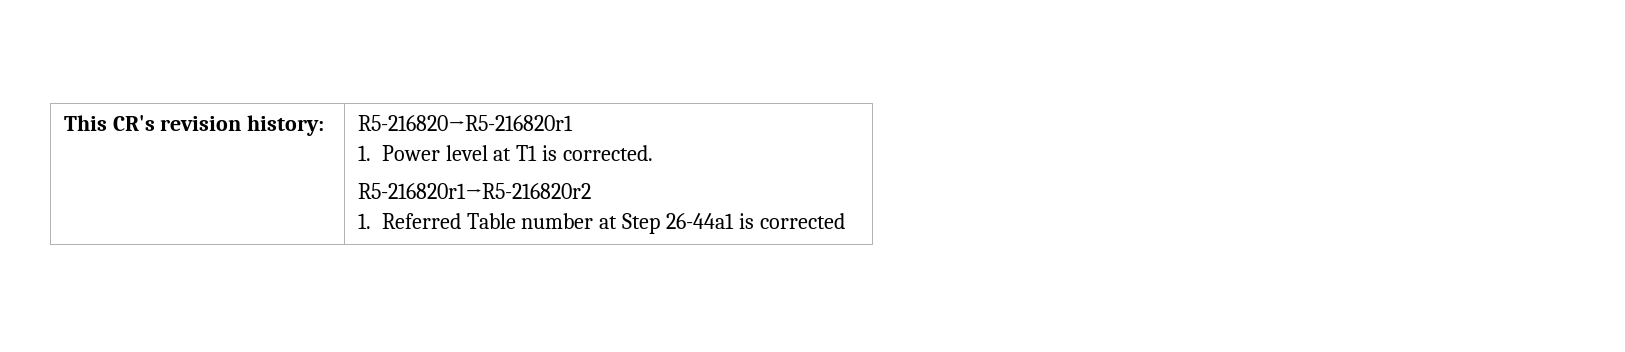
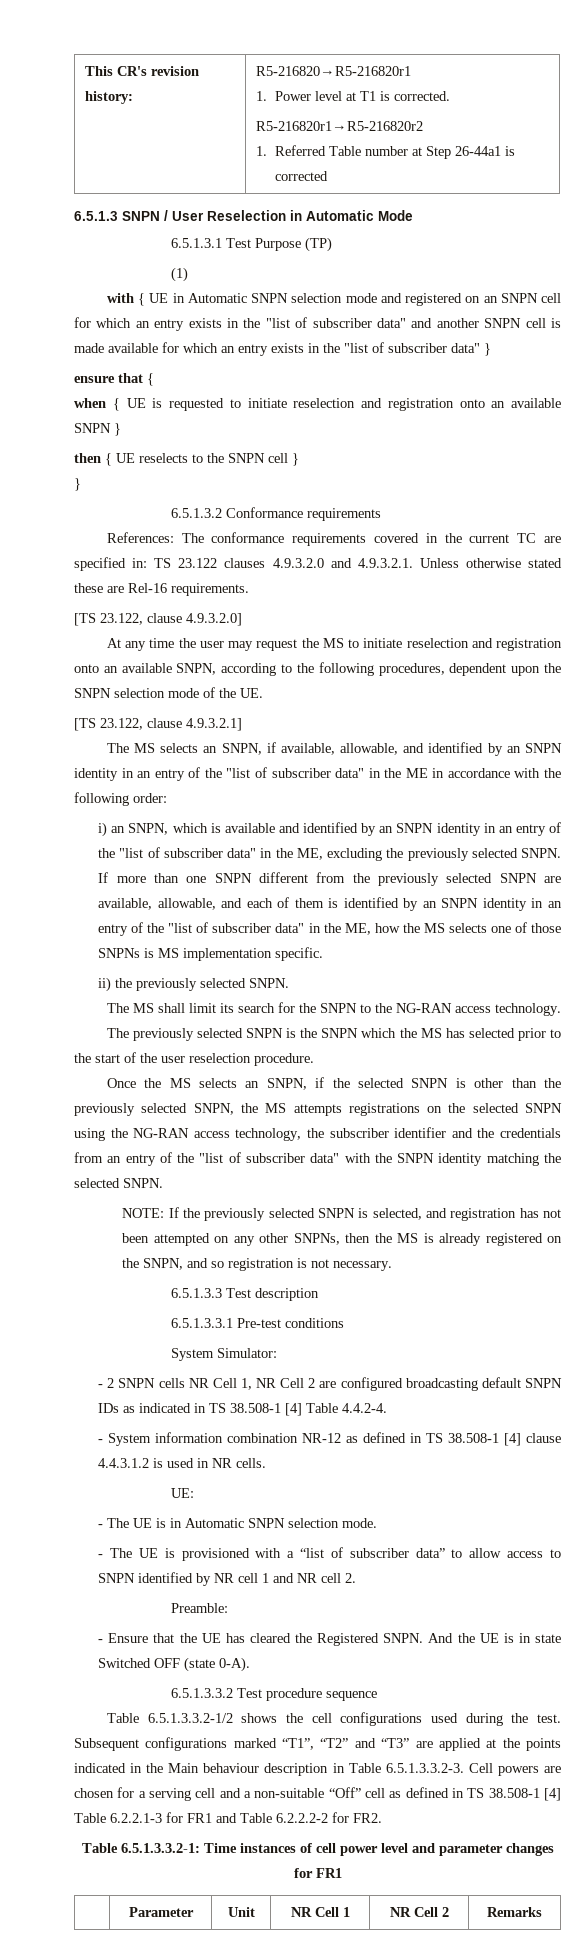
(846, 221) none -> [74,210,413,221] [170,237,332,252] [170,267,188,282] [106,293,561,306] [74,317,561,331] [74,342,491,356] [74,373,154,386] [74,398,561,411] [74,423,121,436] [74,453,299,466] [74,478,81,491] [170,507,381,521] [106,532,562,546] [74,557,562,571] [74,583,249,596] [74,613,242,626] [106,638,562,651] [74,662,561,676] [74,687,263,698] [74,718,242,731] [106,742,562,756] [74,767,561,781] [74,792,167,806] [98,822,561,837] [98,847,561,861] [98,872,561,886] [98,897,563,911] [98,922,561,936] [98,947,324,961] [98,977,290,992] [106,1002,561,1016] [106,1028,562,1041] [74,1052,314,1066] [106,1077,561,1090] [74,1103,562,1116] [74,1127,562,1141] [74,1152,561,1166] [74,1178,163,1188] [122,1207,562,1221] [122,1233,562,1246] [122,1258,393,1271] [170,1288,319,1301] [170,1318,344,1328] [170,1348,277,1361] [98,1377,562,1391] [98,1403,388,1416] [98,1432,561,1446] [98,1458,267,1468] [170,1488,194,1498] [98,1518,378,1528] [98,1547,561,1561] [98,1572,357,1586] [170,1603,228,1613] [98,1633,561,1646] [98,1657,251,1672] [170,1688,377,1701] [106,1712,561,1726] [74,1737,562,1751] [74,1763,561,1776] [74,1787,561,1801] [74,1812,382,1823] [81,1843,554,1856] [293,1868,342,1878] [128,1907,194,1917] [227,1907,255,1917] [290,1907,350,1917] [389,1907,449,1917] [487,1907,542,1917] // 6.5.1.3 SNPN / User Reselection in Automatic Mode // 6.5.1.3.1 Test Purpose (TP) // (1) // with { UE in Automatic SNPN selection mode and registered on an SNPN cell for which an entry exists in the "list of subscriber data" and another SNPN cell is made available for which an entry exists in the "list of subscriber data" } // ensure that { // when { UE is requested to initiate reselection and registration onto an available SNPN } // then { UE reselects to the SNPN cell } // } // 6.5.1.3.2 Conformance requirements // References: The conformance requirements covered in the current TC are specified in: TS 23.122 clauses 4.9.3.2.0 and 4.9.3.2.1. Unless otherwise stated these are Rel-16 requirements. // [TS 23.122, clause 4.9.3.2.0] // At any time the user may request the MS to initiate reselection and registration onto an available SNPN, according to the following procedures, dependent upon the SNPN selection mode of the UE. // [TS 23.122, clause 4.9.3.2.1] // The MS selects an SNPN, if available, allowable, and identified by an SNPN identity in an entry of the "list of subscriber data" in the ME in accordance with the following order: // i) an SNPN, which is available and identified by an SNPN identity in an entry of the "list of subscriber data" in the ME, excluding the previously selected SNPN. If more than one SNPN different from the previously selected SNPN are available, allowable, and each of them is identified by an SNPN identity in an entry of the "list of subscriber data" in the ME, how the MS selects one of those SNPNs is MS implementation specific. // ii) the previously selected SNPN. // The MS shall limit its search for the SNPN to the NG-RAN access technology. // The previously selected SNPN is the SNPN which the MS has selected prior to the start of the user reselection procedure. // Once the MS selects an SNPN, if the selected SNPN is other than the previously selected SNPN, the MS attempts registrations on the selected SNPN using the NG-RAN access technology, the subscriber identifier and the credentials from an entry of the "list of subscriber data" with the SNPN identity matching the selected SNPN. // NOTE: If the previously selected SNPN is selected, and registration has not been attempted on any other SNPNs, then the MS is already registered on the SNPN, and so registration is not necessary. // 6.5.1.3.3 Test description // 6.5.1.3.3.1 Pre-test conditions // System Simulator: // - 2 SNPN cells NR Cell 1, NR Cell 2 are configured broadcasting default SNPN IDs as indicated in TS 38.508-1 [4] Table 4.4.2-4. // - System information combination NR-12 as defined in TS 38.508-1 [4] clause 4.4.3.1.2 is used in NR cells. // UE: // - The UE is in Automatic SNPN selection mode. // - The UE is provisioned with a “list of subscriber data” to allow access to SNPN identified by NR cell 1 and NR cell 2. // Preamble: // - Ensure that the UE has cleared the Registered SNPN. And the UE is in state Switched OFF (state 0-A). // 6.5.1.3.3.2 Test procedure sequence // Table 6.5.1.3.3.2-1/2 shows the cell configurations used during the test. Subsequent configurations marked “T1”, “T2” and “T3” are applied at the points indicated in the Main behaviour description in Table 6.5.1.3.3.2-3. Cell powers are chosen for a serving cell and a non-suitable “Off” cell as defined in TS 38.508-1 [4] Table 6.2.2.1-3 for FR1 and Table 6.2.2.2-2 for FR2. // Table 6.5.1.3.3.2-1: Time instances of cell power level and parameter changes for FR1 // | Parameter | Unit | NR Cell 1 | NR Cell 2 | Remarks

